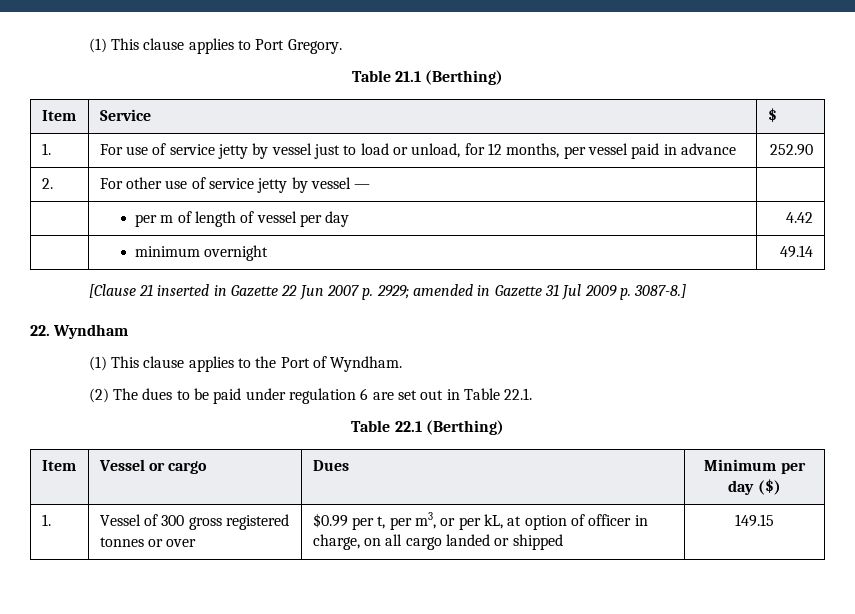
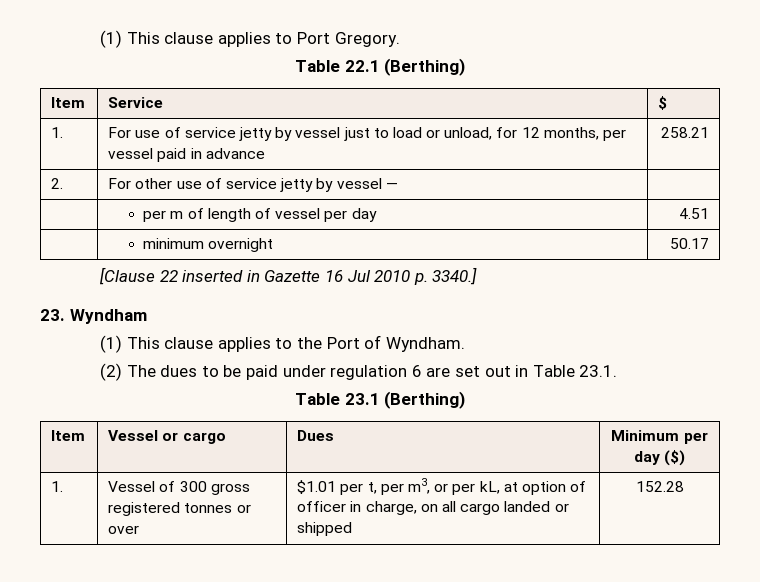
[395,71,421,82] 21.1 -> [344,60,380,72] 22.1
[770,144,814,156] 252.90 -> [660,127,709,138] 258.21
[786,212,814,223] 4.42 -> [678,208,709,219] 4.51
[780,245,814,258] 49.14 -> [669,238,709,249] 50.17
[139,284,154,296] 21 -> [159,270,178,282] 22
[281,284,687,300] [30,325,50,336] 22 Jun 2007 p. 2929; amended in Gazette 31 Jul 2009 p. 3087-8.] // 22. -> [325,267,478,285] [40,309,65,321] 16 Jul 2010 p. 3340.] // 23.
[504,388,533,400] [351,420,422,432] 22.1. // Table 22.1 -> [579,365,618,377] [294,393,380,405] 23.1. // Table 23.1
[312,513,348,528] $0.99 -> [297,480,337,494] $1.01
[735,514,774,527] 149.15 -> [635,481,684,492] 152.28

